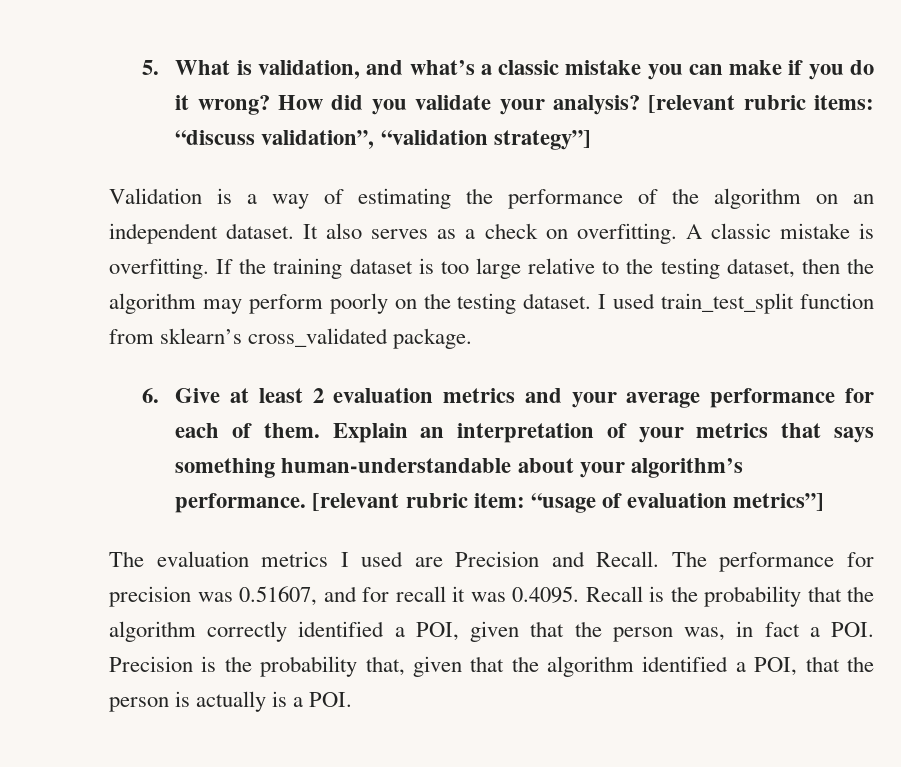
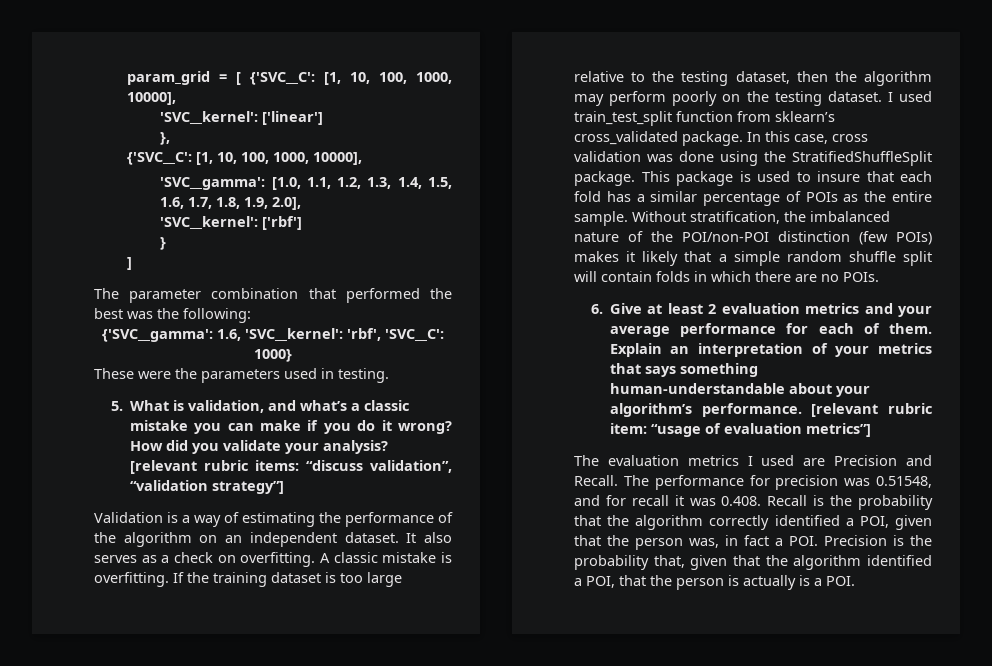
(142, 67) none -> [127,71,452,85] [127,92,177,105] [160,111,324,125] [160,132,171,145] [127,152,363,165] [160,177,452,190] [160,197,302,210] [160,216,303,230] [160,237,167,250] [127,257,133,270] [94,288,452,303] [94,308,251,323] [102,328,444,342] [254,349,292,362] [94,368,389,383] param_grid = [ {'SVC__C': [1, 10, 100, 1000, 10000], // 'SVC__kernel': ['linear'] // }, // {'SVC__C': [1, 10, 100, 1000, 10000], // 'SVC__gamma': [1.0, 1.1, 1.2, 1.3, 1.4, 1.5, 1.6, 1.7, 1.8, 1.9, 2.0], // 'SVC__kernel': ['rbf'] // } // ] // The parameter combination that performed the best was the following: // {'SVC__gamma': 1.6, 'SVC__kernel': 'rbf', 'SVC__C': 1000} // These were the parameters used in testing. //
(473, 338) none -> [747,131,868,144] [574,151,932,166] [574,171,932,186] [574,191,932,206] [574,211,890,226] [574,231,932,245] [574,251,932,266] [574,271,879,282] In this case, cross validation was done using the StratifiedShuffleSplit package. This package is used to insure that each fold has a similar percentage of POIs as the entire sample. Without stratification, the imbalanced nature of the POI/non-POI distinction (few POIs) makes it likely that a simple random shuffle split will contain folds in which there are no POIs.
[239,586,317,606] 0.51607, -> [876,476,932,488] 0.51548,
[512,586,579,603] 0.4095. -> [721,496,762,506] 0.408.

